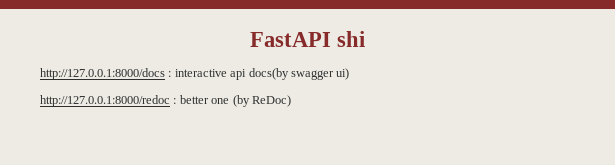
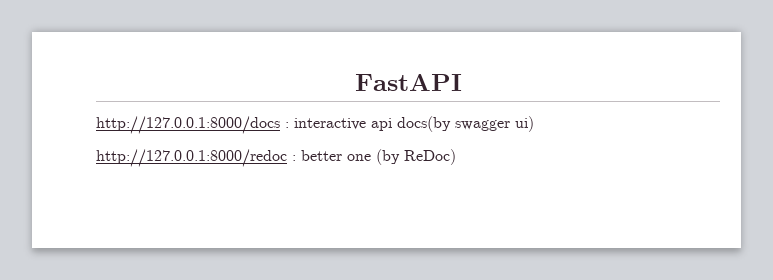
[337,31,366,47] shi -> (462, 82) none

